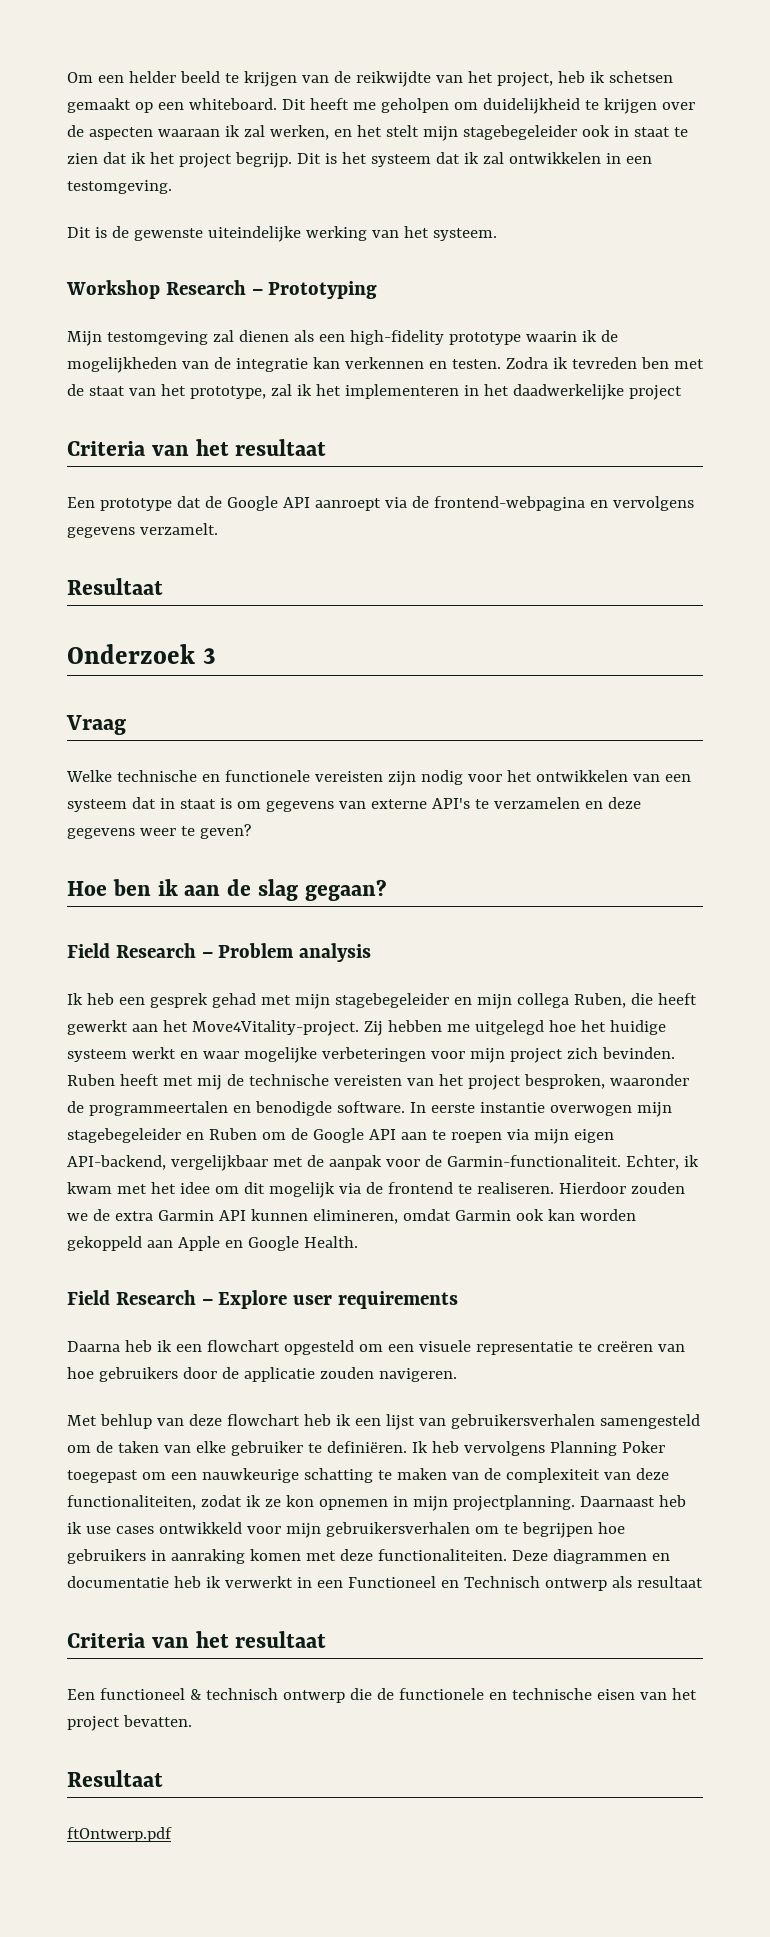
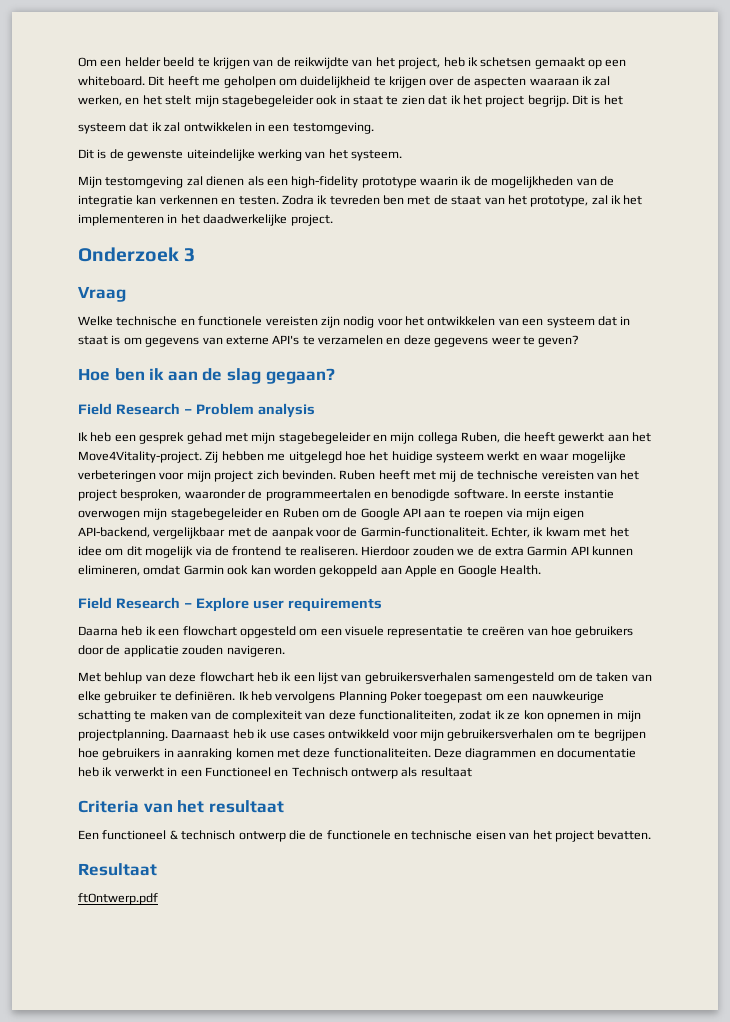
(367, 158) none -> (623, 100) //
[66,280,378,299] // Workshop Research – Prototyping -> (402, 155) none
[628,385,682,400] [67,439,327,456] [67,496,694,511] [67,523,218,538] [67,578,163,595] project // Criteria van het resultaat // Een prototype dat de Google API aanroept via de frontend-webpagina en vervolgens gegevens verzamelt. // Resultaat -> [290,214,333,226] project.

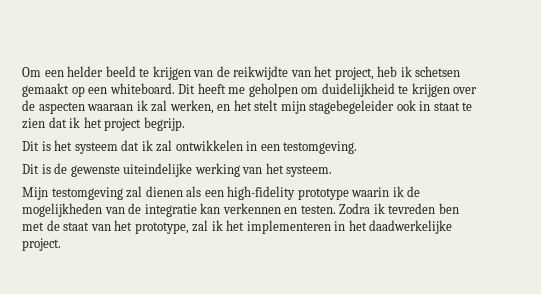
(569, 101) none -> (185, 124) //
(623, 100) // -> (73, 145) none
[78,247,196,262] [78,286,126,302] [78,316,631,328] [78,335,580,347] [78,368,335,384] [78,403,315,418] [78,432,651,444] [78,451,626,463] [78,470,640,482] [78,489,614,501] [78,508,585,520] [78,527,629,539] [78,546,633,558] [78,565,542,577] [78,597,382,612] [78,626,634,638] [78,645,285,657] [78,672,652,684] [78,691,604,703] [78,710,641,722] [78,729,646,741] [78,748,637,760] [78,767,472,779] [78,800,284,813] [78,830,652,842] [78,863,157,876] [78,893,158,905] // Onderzoek 3 // Vraag // Welke technische en functionele vereisten zijn nodig voor het ontwikkelen van een systeem dat in staat is om gegevens van externe API's te verzamelen en deze gegevens weer te geven? // Hoe ben ik aan de slag gegaan? // Field Research – Problem analysis // Ik heb een gesprek gehad met mijn stagebegeleider en mijn collega Ruben, die heeft gewerkt aan het Move4Vitality-project. Zij hebben me uitgelegd hoe het huidige systeem werkt en waar mogelijke verbeteringen voor mijn project zich bevinden. Ruben heeft met mij de technische vereisten van het project besproken, waaronder de programmeertalen en benodigde software. In eerste instantie overwogen mijn stagebegeleider en Ruben om de Google API aan te roepen via mijn eigen API-backend, vergelijkbaar met de aanpak voor de Garmin-functionaliteit. Echter, ik kwam met het idee om dit mogelijk via de frontend te realiseren. Hierdoor zouden we de extra Garmin API kunnen elimineren, omdat Garmin ook kan worden gekoppeld aan Apple en Google Health. // Field Research – Explore user requirements // Daarna heb ik een flowchart opgesteld om een visuele representatie te creëren van hoe gebruikers door de applicatie zouden navigeren. // Met behlup van deze flowchart heb ik een lijst van gebruikersverhalen samengesteld om de taken van elke gebruiker te definiëren. Ik heb vervolgens Planning Poker toegepast om een nauwkeurige schatting te maken van de complexiteit van deze functionaliteiten, zodat ik ze kon opnemen in mijn projectplanning. Daarnaast heb ik use cases ontwikkeld voor mijn gebruikersverhalen om te begrijpen hoe gebruikers in aanraking komen met deze functionaliteiten. Deze diagrammen en documentatie heb ik verwerkt in een Functioneel en Technisch ontwerp als resultaat // Criteria van het resultaat // Een functioneel & technisch ontwerp die de functionele en technische eisen van het project bevatten. // Resultaat // ftOntwerp.pdf -> (61, 244) none

